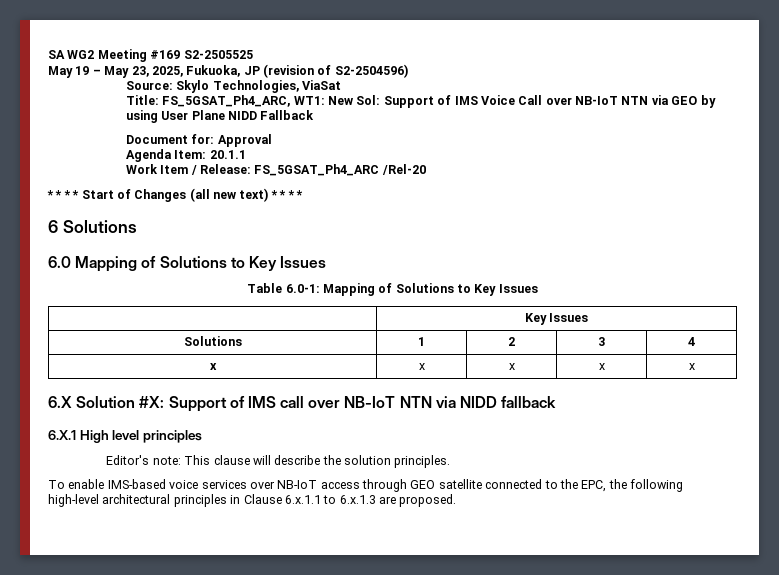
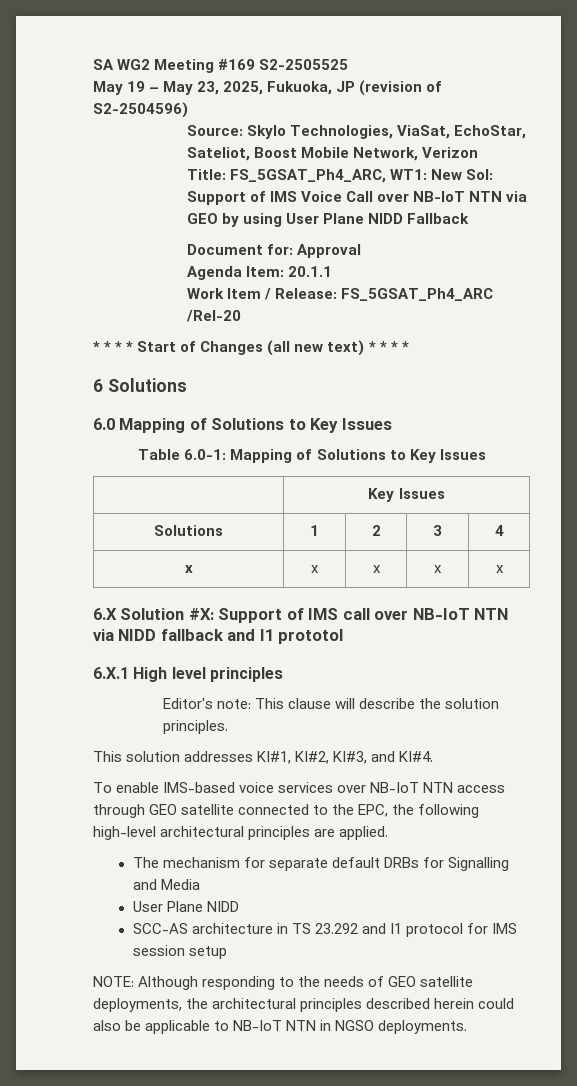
[302,80,342,90] ViaSat -> [396,125,526,139] [186,147,478,161] ViaSat, EchoStar, Sateliot, Boost Mobile Network, Verizon
(557, 402) none -> [227,629,344,644] and I1 prototol
(451, 461) none -> [93,751,434,764] // This solution addresses KI#1, KI#2, KI#3, and KI#4.
(318, 484) none -> [423,782,454,793] NTN
[230,494,457,507] in Clause 6.x.1.1 to 6.x.1.3 are proposed. -> [314,826,389,840] [132,857,510,871] [132,879,200,890] [132,901,239,912] [132,923,518,937] [132,945,227,959] [93,976,474,990] [93,998,515,1012] [93,1020,468,1034] are applied. // The mechanism for separate default DRBs for Signalling and Media // User Plane NIDD // SCC-AS architecture in TS 23.292 and I1 protocol for IMS session setup // NOTE: Although responding to the needs of GEO satellite deployments, the architectural principles described herein could also be applicable to NB-IoT NTN in NGSO deployments.

